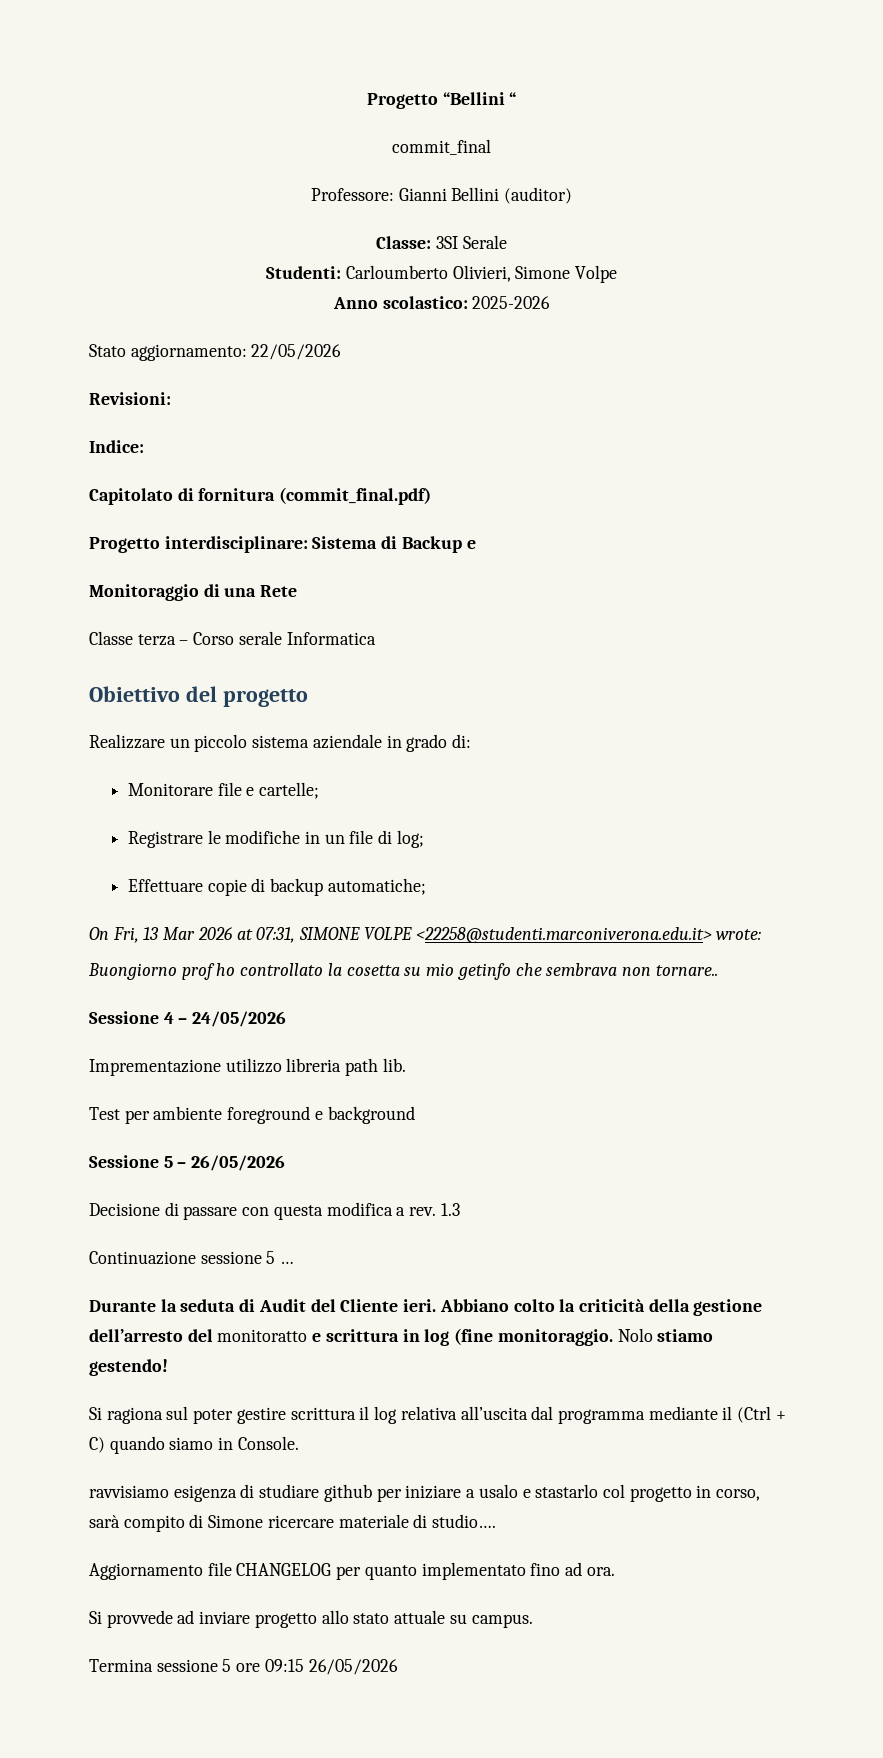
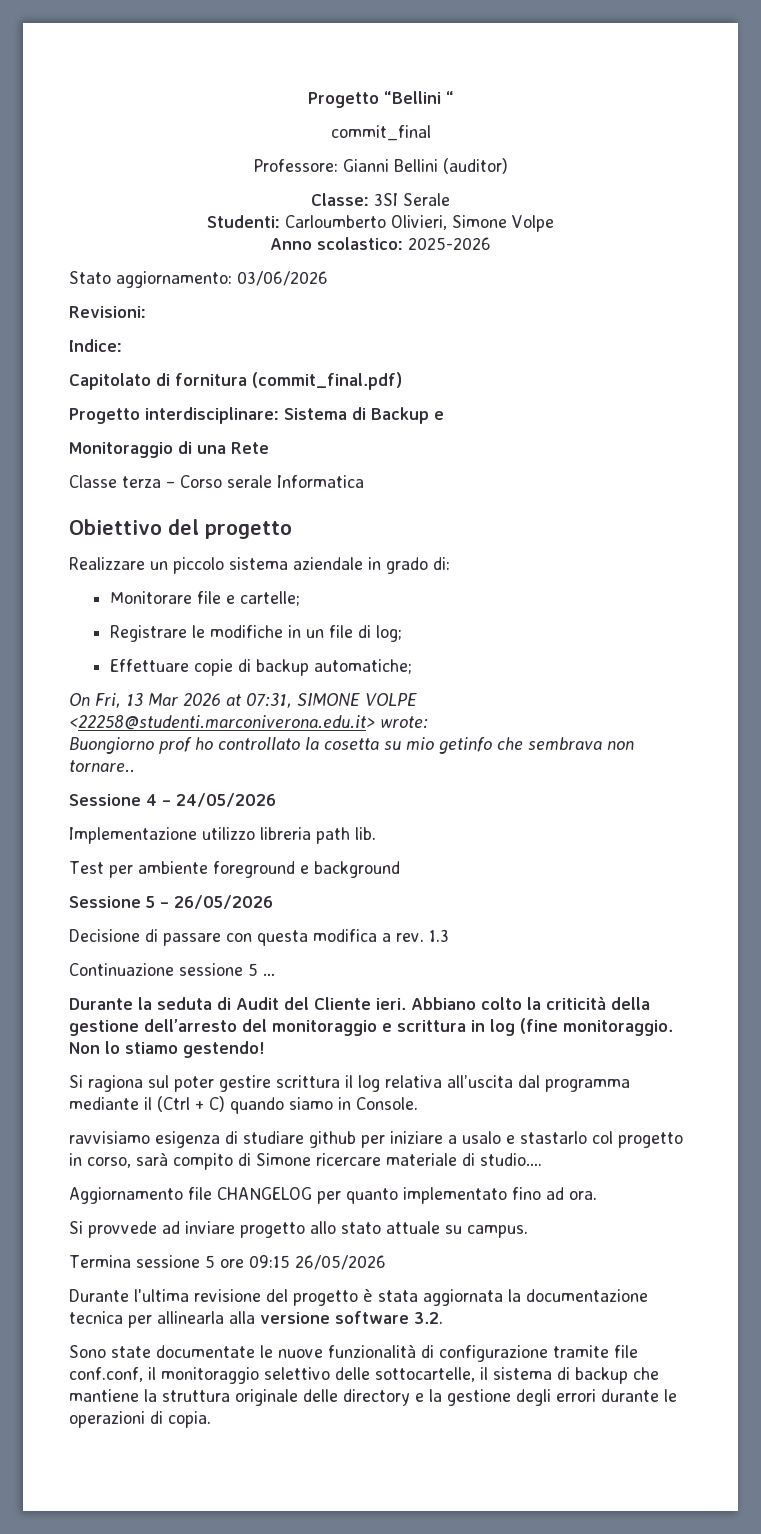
[251,344,342,360] 22/05/2026 -> [237,271,328,286] 03/06/2026
[89,1059,221,1076] Imprementazione -> [69,827,197,844] Implementazione
[217,1329,308,1342] monitoratto -> [272,1020,377,1036] monitoraggio
[617,1328,653,1342] Nolo -> [69,1041,120,1054] Non lo
(398, 1667) none -> [69,1289,648,1306] [69,1311,443,1328] [69,1344,638,1362] [69,1367,659,1384] [69,1389,677,1406] [69,1411,211,1428] // Durante l'ultima revisione del progetto è stata aggiornata la documentazione tecnica per allinearla alla versione software 3.2. // Sono state documentate le nuove funzionalità di configurazione tramite file conf.conf, il monitoraggio selettivo delle sottocartelle, il sistema di backup che mantiene la struttura originale delle directory e la gestione degli errori durante le operazioni di copia.

